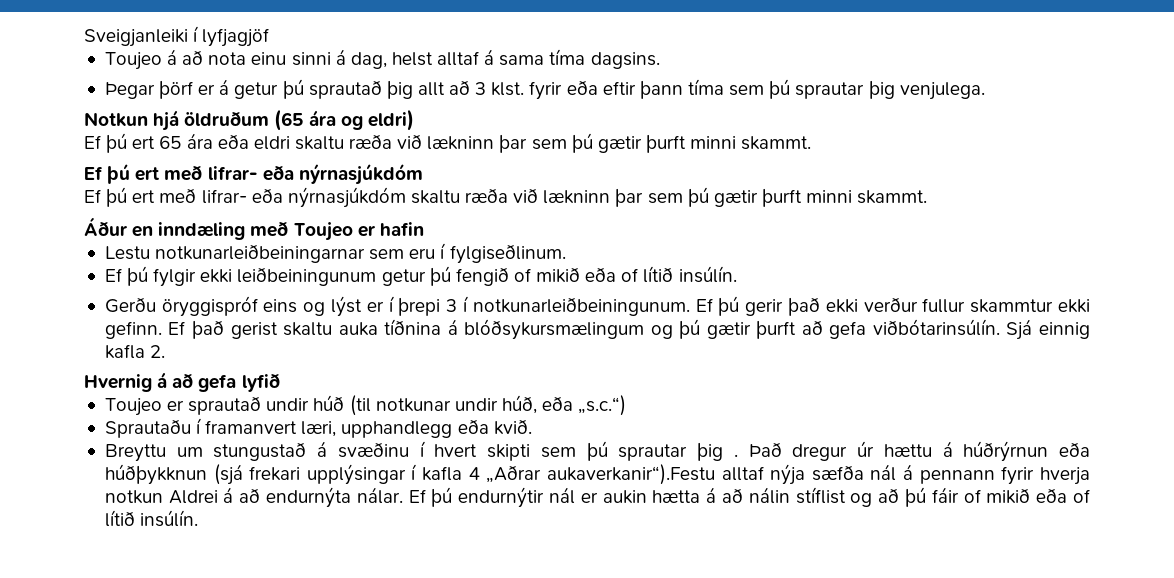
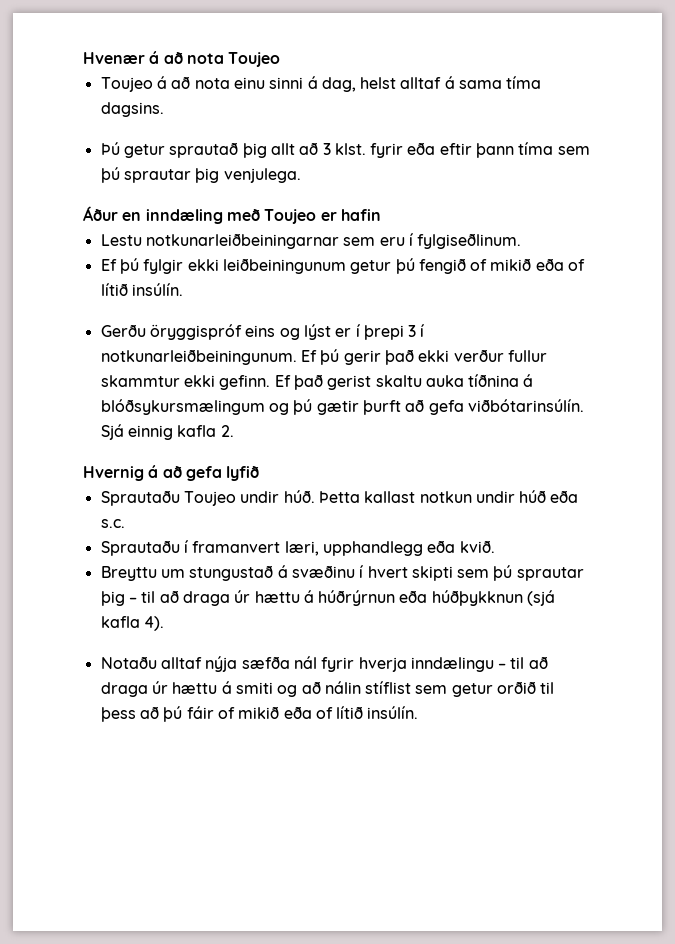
[84,26,270,47] Sveigjanleiki í lyfjagjöf -> [83,51,281,67] Hvenær á að nota Toujeo
[104,79,304,99] Þegar þörf er á getur þú -> [100,142,165,158] Þú getur
[84,109,414,131] [84,133,812,153] [84,163,423,185] [84,187,928,208] // Notkun hjá öldruðum (65 ára og eldri) // Ef þú ert 65 ára eða eldri skaltu ræða við lækninn þar sem þú gætir þurft minni skammt. // Ef þú ert með lifrar- eða nýrnasjúkdóm // Ef þú ert með lifrar- eða nýrnasjúkdóm skaltu ræða við lækninn þar sem þú gætir þurft minni skammt. -> (301, 175) none
[104,395,627,416] Toujeo er sprautað undir húð (til notkunar undir húð, eða „s.c.“) -> [100,490,579,506] [100,519,125,528] Sprautaðu Toujeo undir húð. Þetta kallast notkun undir húð eða s.c.
[733,442,848,461] . Það dregur -> [128,591,230,606] – til að draga
[249,464,1091,485] [104,487,873,508] frekari upplýsingar í kafla 4 „Aðrar aukaverkanir“).Festu alltaf nýja sæfða nál á pennann fyrir hverja notkun Aldrei á að endurnýta nálar. Ef þú endurnýtir nál er aukin hætta á að nálin stíflist og -> [100,616,164,631] [100,656,548,672] [100,681,555,697] [100,707,136,722] kafla 4). // Notaðu alltaf nýja sæfða nál fyrir hverja inndælingu – til að draga úr hættu á smiti og að nálin stíflist sem getur orðið til þess

